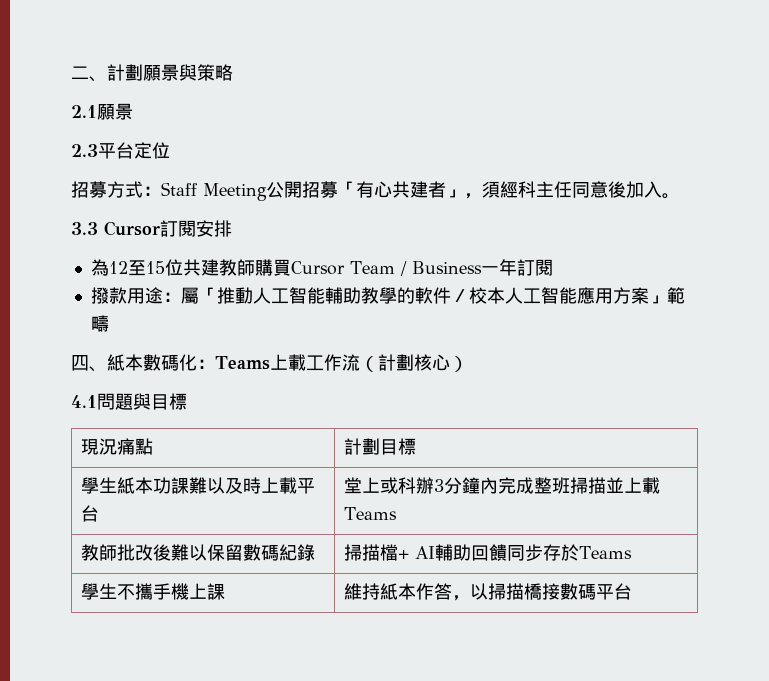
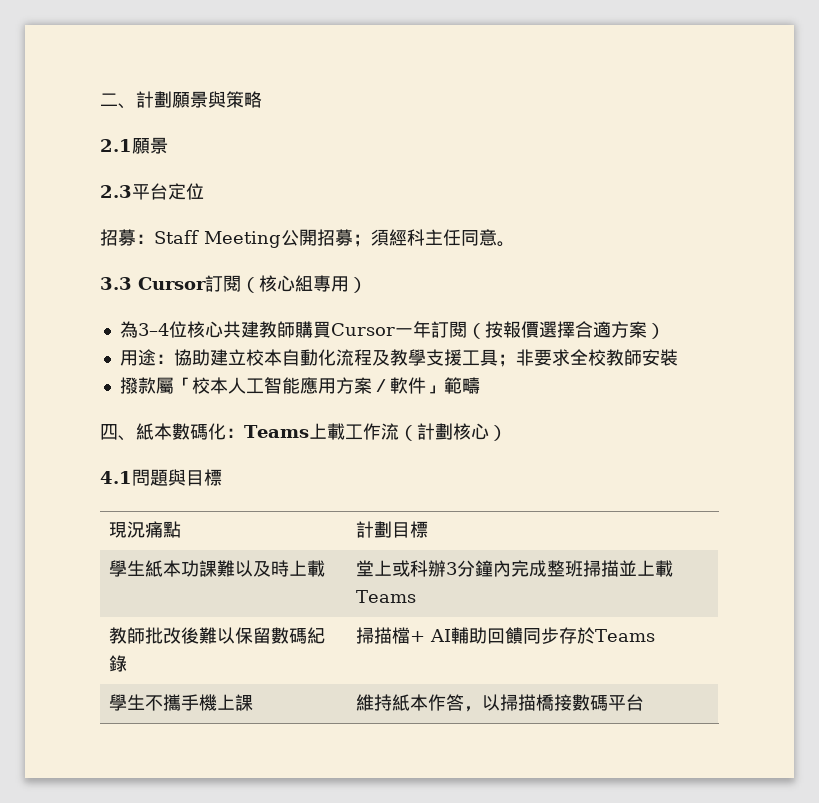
[107,181,143,198] 方式 -> (136, 237) none
[338,181,482,199] 「有心共建者」， -> [353,234,371,247] ；
[608,181,662,198] 後加入 -> (497, 237) none
[196,220,232,237] [90,259,183,276] 安排 // 為12至15位 -> [241,275,367,293] [119,321,223,338] （核心組專用） // 為3–4位核心
[349,261,482,276] Team / Business -> (395, 329) none
[90,287,469,304] // 撥款用途：屬「推動人工智能輔助教學的軟件／ -> [466,321,665,339] [119,349,678,367] [119,377,192,394] （按報價選擇合適方案） // 用途：協助建立校本自動化流程及教學支援工具；非要求全校教師安裝 // 撥款屬「
(649, 295) none -> [371,377,426,394] ／軟件
[297,478,316,494] [81,505,100,522] 平台 -> (325, 568) none

